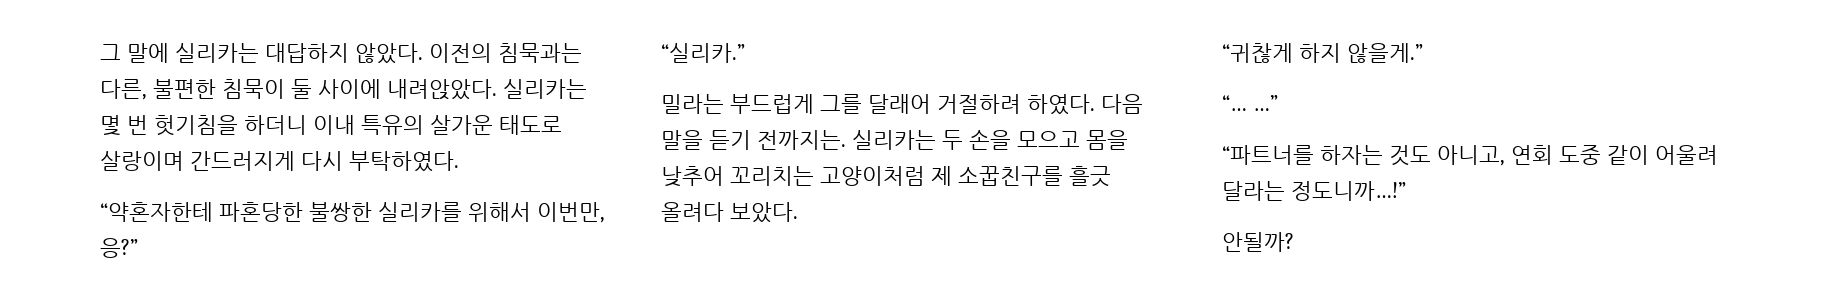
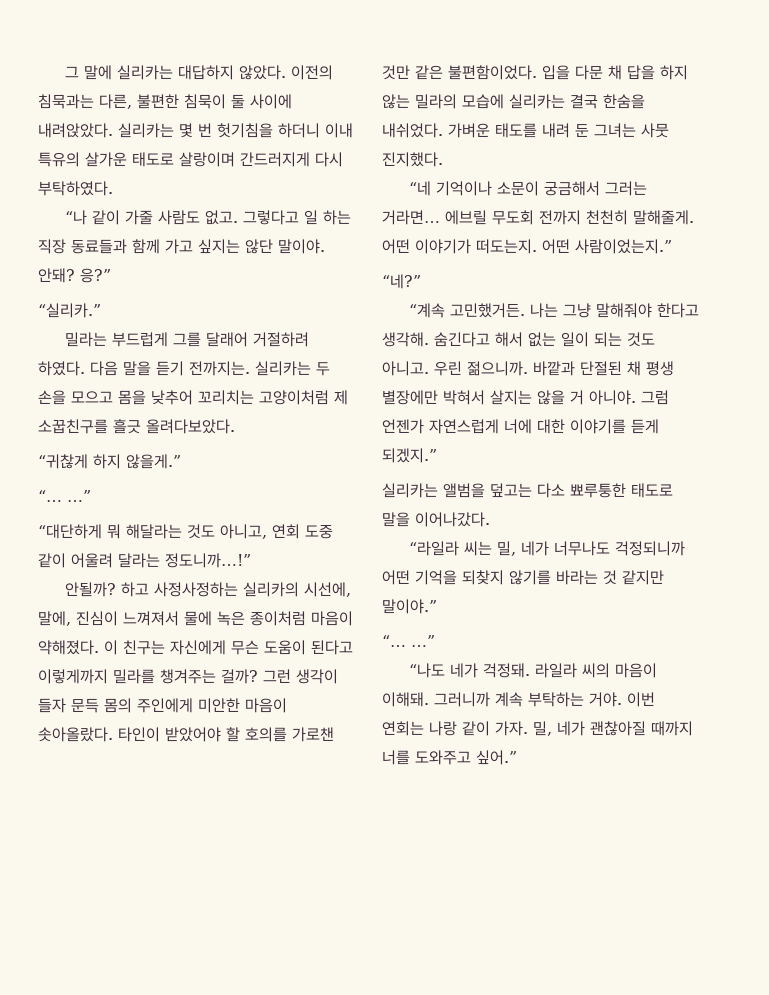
[100,202,605,223] “약혼자한테 파혼당한 불쌍한 실리카를 위해서 이번만, -> [64,210,351,225] [38,239,325,254] [38,268,75,283] “나 같이 가줄 사람도 없고. 그렇다고 일 하는 직장 동료들과 함께 가고 싶지는 않단 말이야. 안돼?
[661,202,798,223] 올려다 보았다. -> [146,419,235,434] 올려다보았다.
[1222,145,1383,165] “파트너를 하자는 -> [38,524,182,539] “대단하게 뭐 해달라는
(1294, 242) none -> [120,582,351,597] [38,611,353,626] [38,640,353,655] [38,669,338,684] [38,698,287,713] [38,727,334,742] [382,65,688,80] [382,94,645,109] [382,123,669,138] [382,152,443,167] [408,181,647,196] [382,210,694,225] [382,239,672,254] [382,274,421,289] [408,303,699,318] [382,332,655,347] [382,361,674,376] [382,390,669,405] [382,419,659,434] [382,448,437,463] [382,483,673,498] [382,512,490,527] [408,541,685,556] [382,570,664,585] [382,599,437,614] [382,635,435,647] [408,663,657,678] [382,692,655,707] [382,721,693,736] [382,750,517,765] 하고 사정사정하는 실리카의 시선에, 말에, 진심이 느껴져서 물에 녹은 종이처럼 마음이 약해졌다. 이 친구는 자신에게 무슨 도움이 된다고 이렇게까지 밀라를 챙겨주는 걸까? 그런 생각이 들자 문득 몸의 주인에게 미안한 마음이 솟아올랐다. 타인이 받았어야 할 호의를 가로챈 것만 같은 불편함이었다. 입을 다문 채 답을 하지 않는 밀라의 모습에 실리카는 결국 한숨을 내쉬었다. 가벼운 태도를 내려 둔 그녀는 사뭇 진지했다. // “네 기억이나 소문이 궁금해서 그러는 거라면… 에브릴 무도회 전까지 천천히 말해줄게. 어떤 이야기가 떠도는지. 어떤 사람이었는지.” // “네?” // “계속 고민했거든. 나는 그냥 말해줘야 한다고 생각해. 숨긴다고 해서 없는 일이 되는 것도 아니고. 우린 젊으니까. 바깥과 단절된 채 평생 별장에만 박혀서 살지는 않을 거 아니야. 그럼 언젠가 자연스럽게 너에 대한 이야기를 듣게 되겠지.” // 실리카는 앨범을 덮고는 다소 뾰루퉁한 태도로 말을 이어나갔다. // “라일라 씨는 밀, 네가 너무나도 걱정되니까 어떤 기억을 되찾지 않기를 바라는 것 같지만 말이야.” // “… …” // “나도 네가 걱정돼. 라일라 씨의 마음이 이해돼. 그러니까 계속 부탁하는 거야. 이번 연회는 나랑 같이 가자. 밀, 네가 괜찮아질 때까지 너를 도와주고 싶어.”

